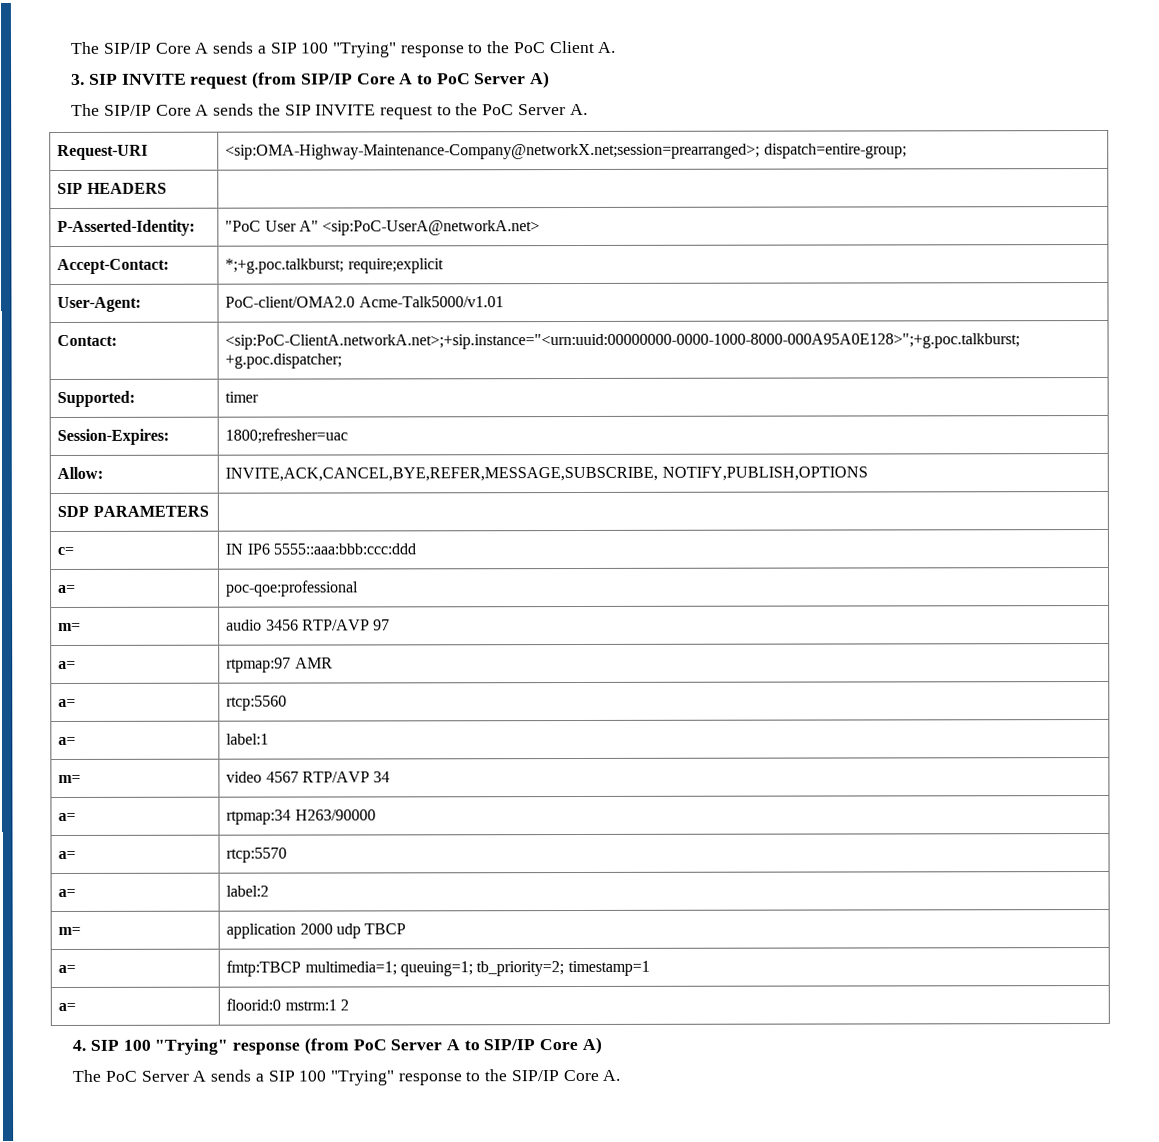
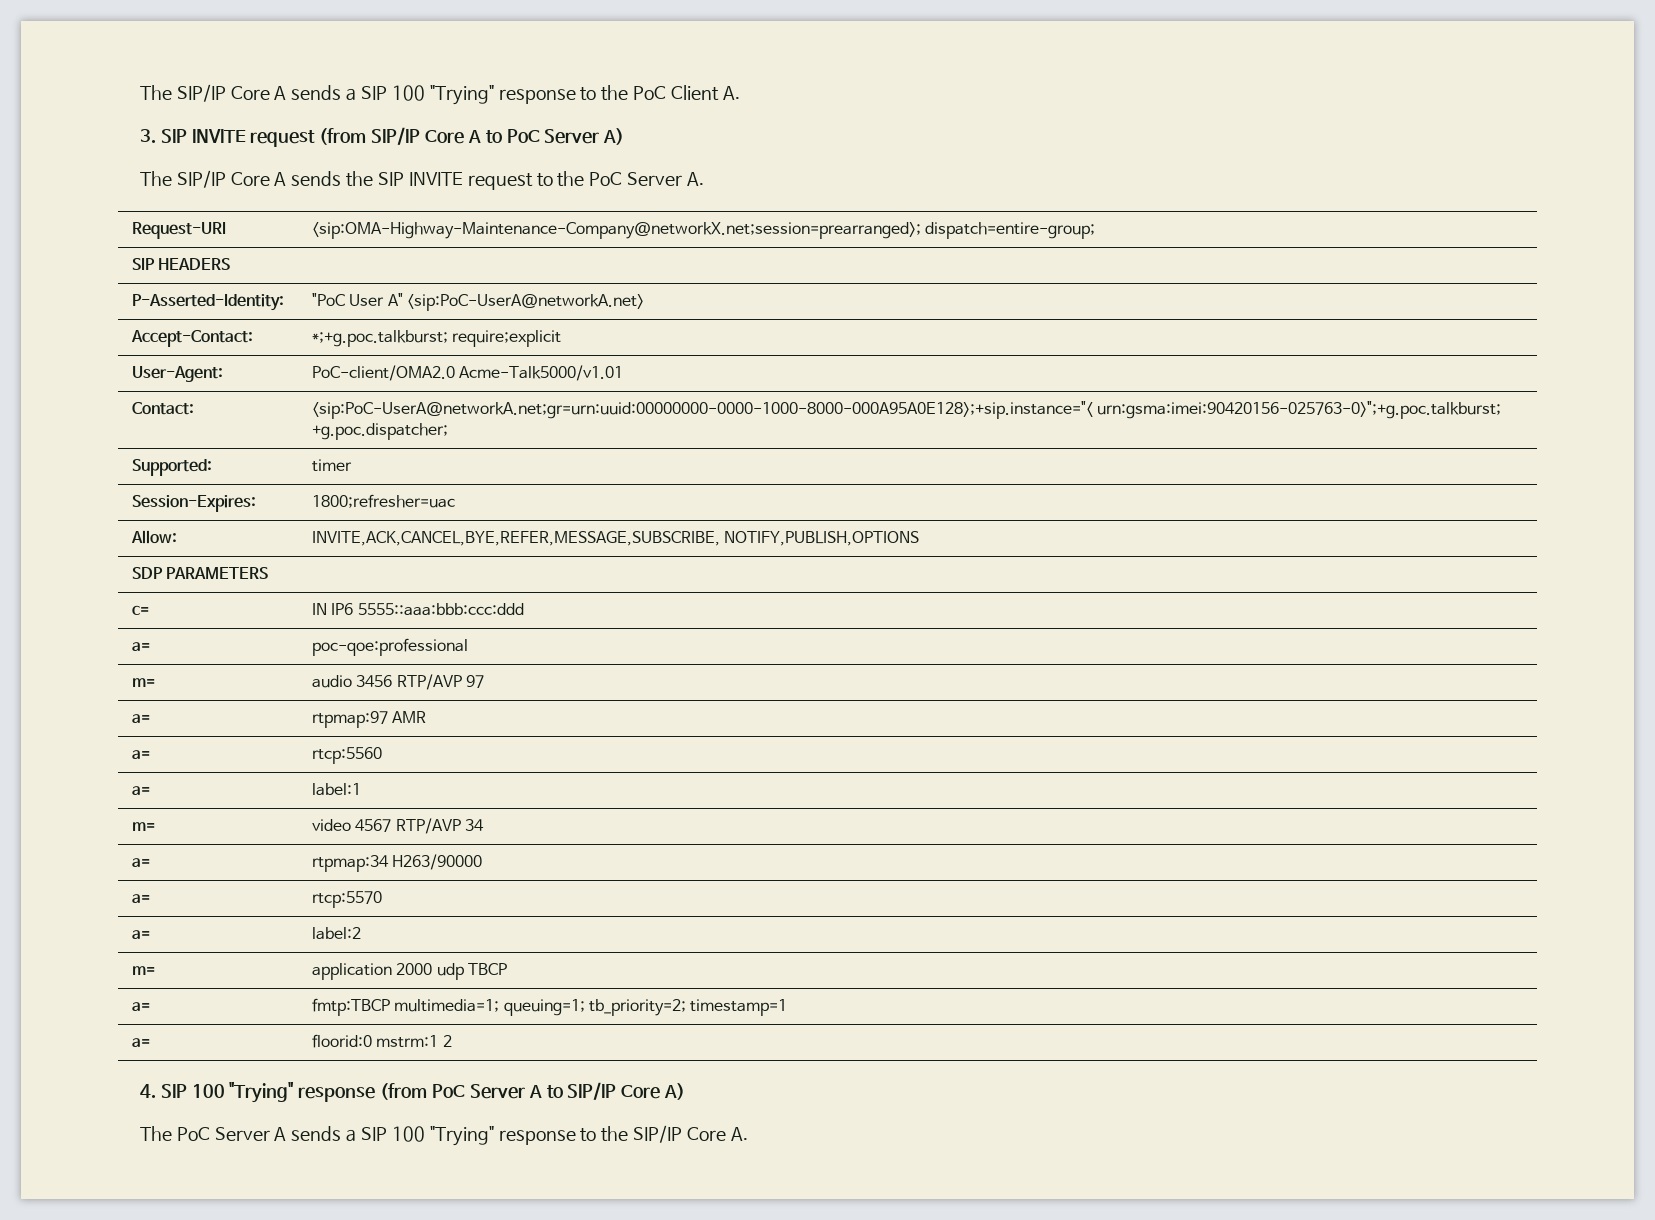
[225,333,1021,350] <sip:PoC-ClientA.networkA.net>;+sip.instance="<urn:uuid:00000000-0000-1000-8000-000A95A0E128>";+g.poc.talkburst; -> [311,401,1502,419] <sip:PoC-UserA@networkA.net;gr=urn:uuid:00000000-0000-1000-8000-000A95A0E128>;+sip.instance="< urn:gsma:imei:90420156-025763-0>";+g.poc.talkburst;

